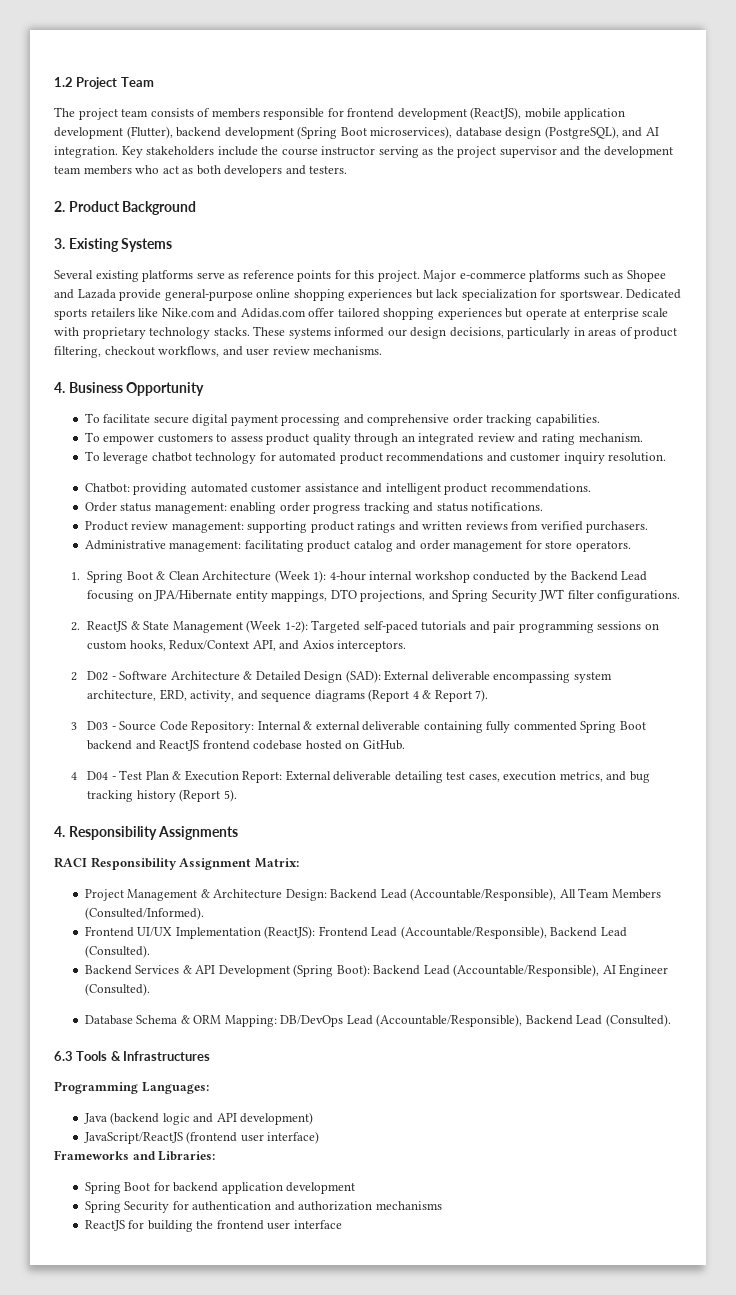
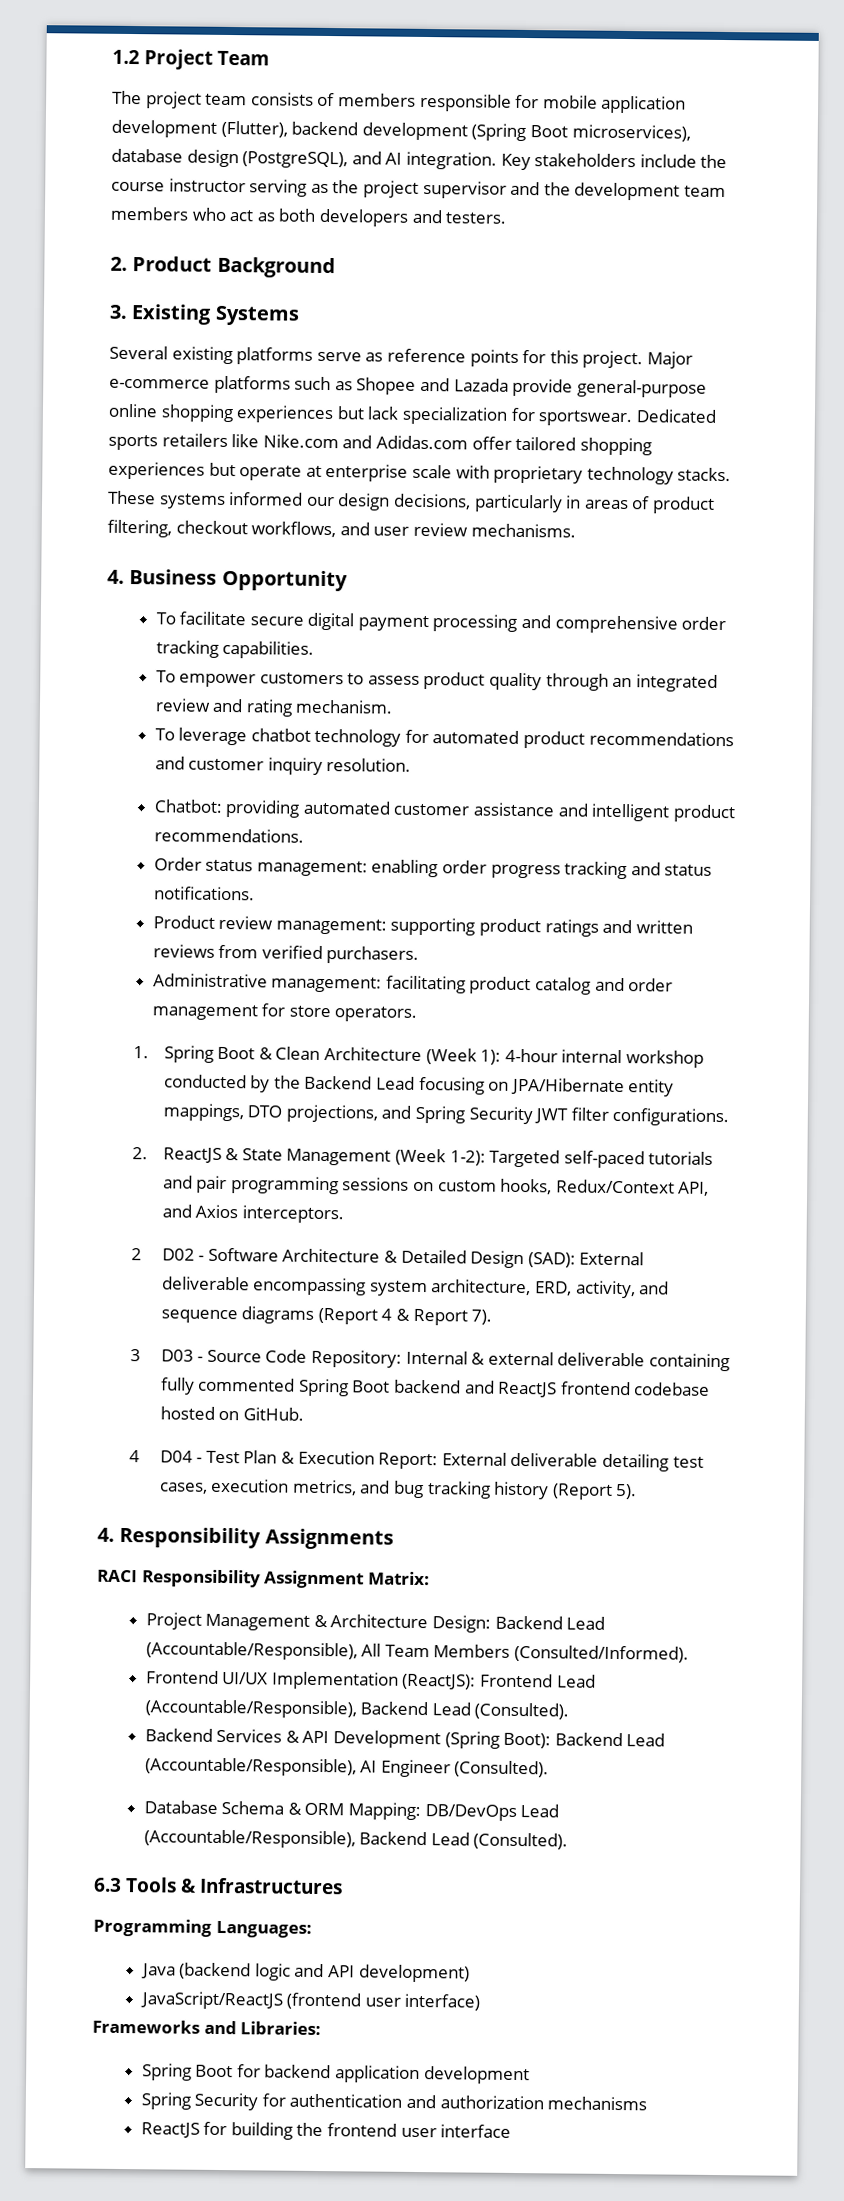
[347,107,522,120] frontend development (ReactJS), -> (540, 101) none

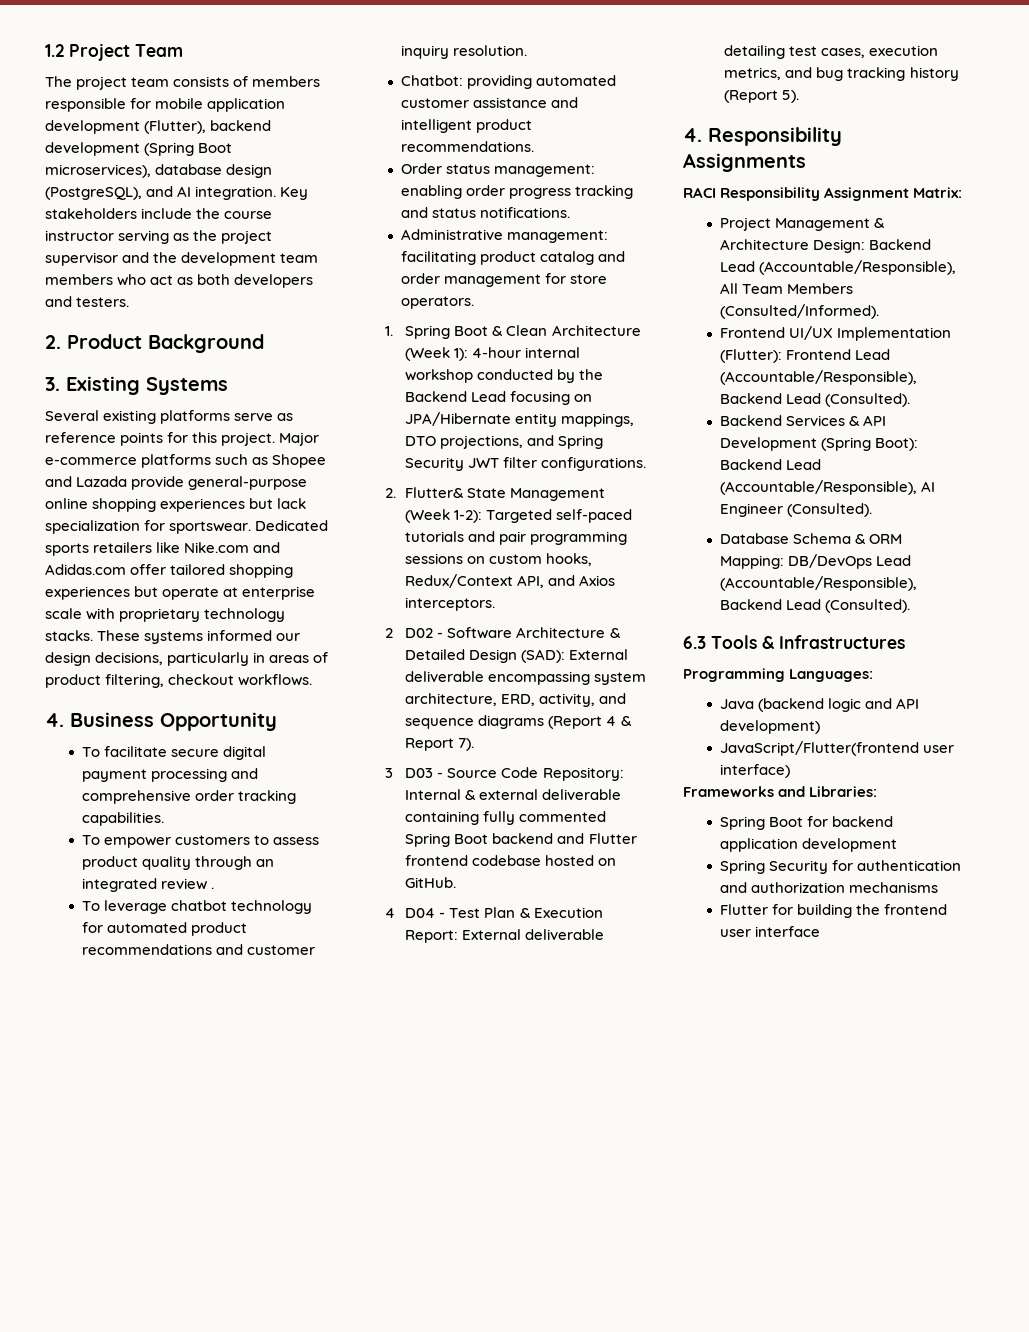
[251,521,576,538] workflows, and user review mechanisms. -> [238,674,313,686] workflows.
[212,698,394,717] and rating mechanism. -> [211,887,215,889] .
[152,915,693,937] [152,944,420,964] // Product review management: supporting product ratings and written reviews from verified purchasers. -> (571, 212) none
[162,1147,240,1163] ReactJS & -> [405,487,465,498] Flutter&
[498,1381,558,1398] ReactJS -> [588,833,637,844] Flutter
[402,1673,477,1690] (ReactJS): -> [720,349,783,363] (Flutter):
[139,1991,362,2010] JavaScript/ReactJS (frontend -> [720,741,920,756] JavaScript/Flutter(frontend
[140,2122,200,2138] ReactJS -> [720,904,769,915] Flutter

